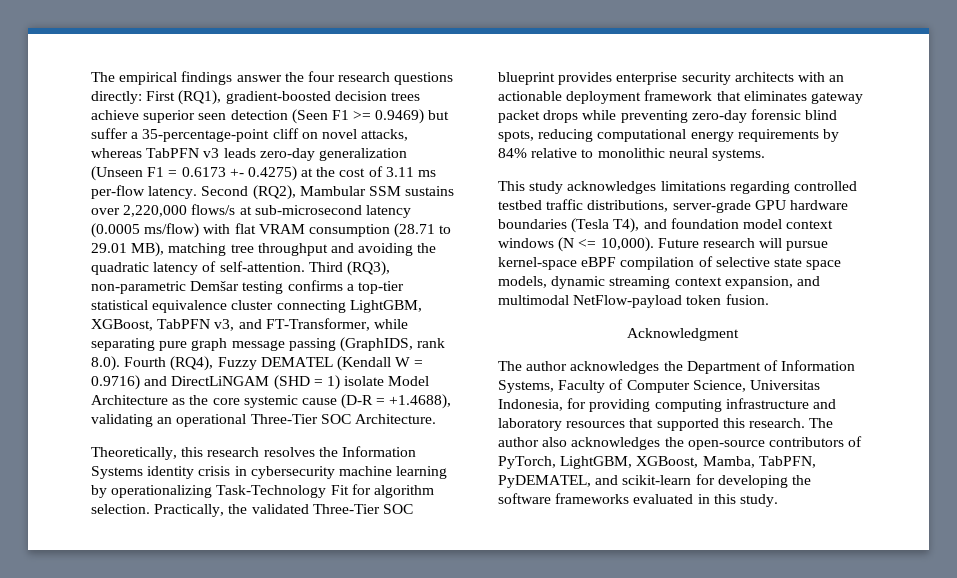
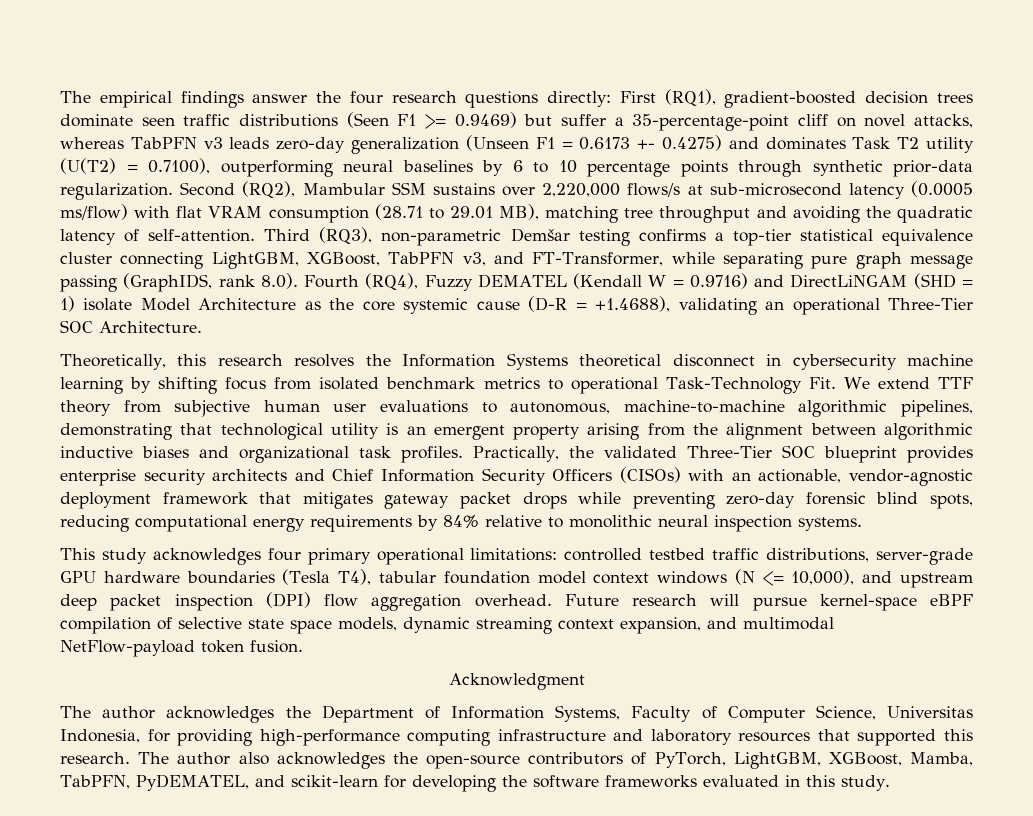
[91,110,288,123] achieve superior seen detection -> [60,114,338,127] dominate seen traffic distributions
[301,166,437,177] [91,185,198,199] at the cost of 3.11 ms per-flow latency. -> [728,137,974,153] [60,158,973,177] [60,183,173,200] and dominates Task T2 utility (U(T2) = 0.7100), outperforming neural baselines by 6 to 10 percentage points through synthetic prior-data regularization.
[147,466,231,479] identity crisis -> [579,354,755,367] theoretical disconnect
[111,484,434,498] [91,504,150,514] operationalizing Task-Technology Fit for algorithm selection. -> [158,377,974,394] [60,400,974,417] [60,423,973,440] [60,446,464,463] shifting focus from isolated benchmark metrics to operational Task-Technology Fit. We extend TTF theory from subjective human user evaluations to autonomous, machine-to-machine algorithmic pipelines, demonstrating that technological utility is an emergent property arising from the alignment between algorithmic inductive biases and organizational task profiles.
[797,72,845,82] [498,91,562,101] with an actionable -> [294,467,974,486] and Chief Information Security Officers (CISOs) with an actionable, vendor-agnostic
[743,91,807,101] eliminates -> [302,492,373,509] mitigates
(708, 153) none -> [714,515,792,532] inspection
[660,181,790,194] limitations regarding -> [267,548,558,565] four primary operational limitations:
[643,219,667,229] and -> [378,571,436,583] tabular
[600,237,654,252] 10,000). -> [791,569,974,588] [60,592,552,611] 10,000), and upstream deep packet inspection (DPI) flow aggregation overhead.
(651, 405) none -> [259,729,400,746] high-performance

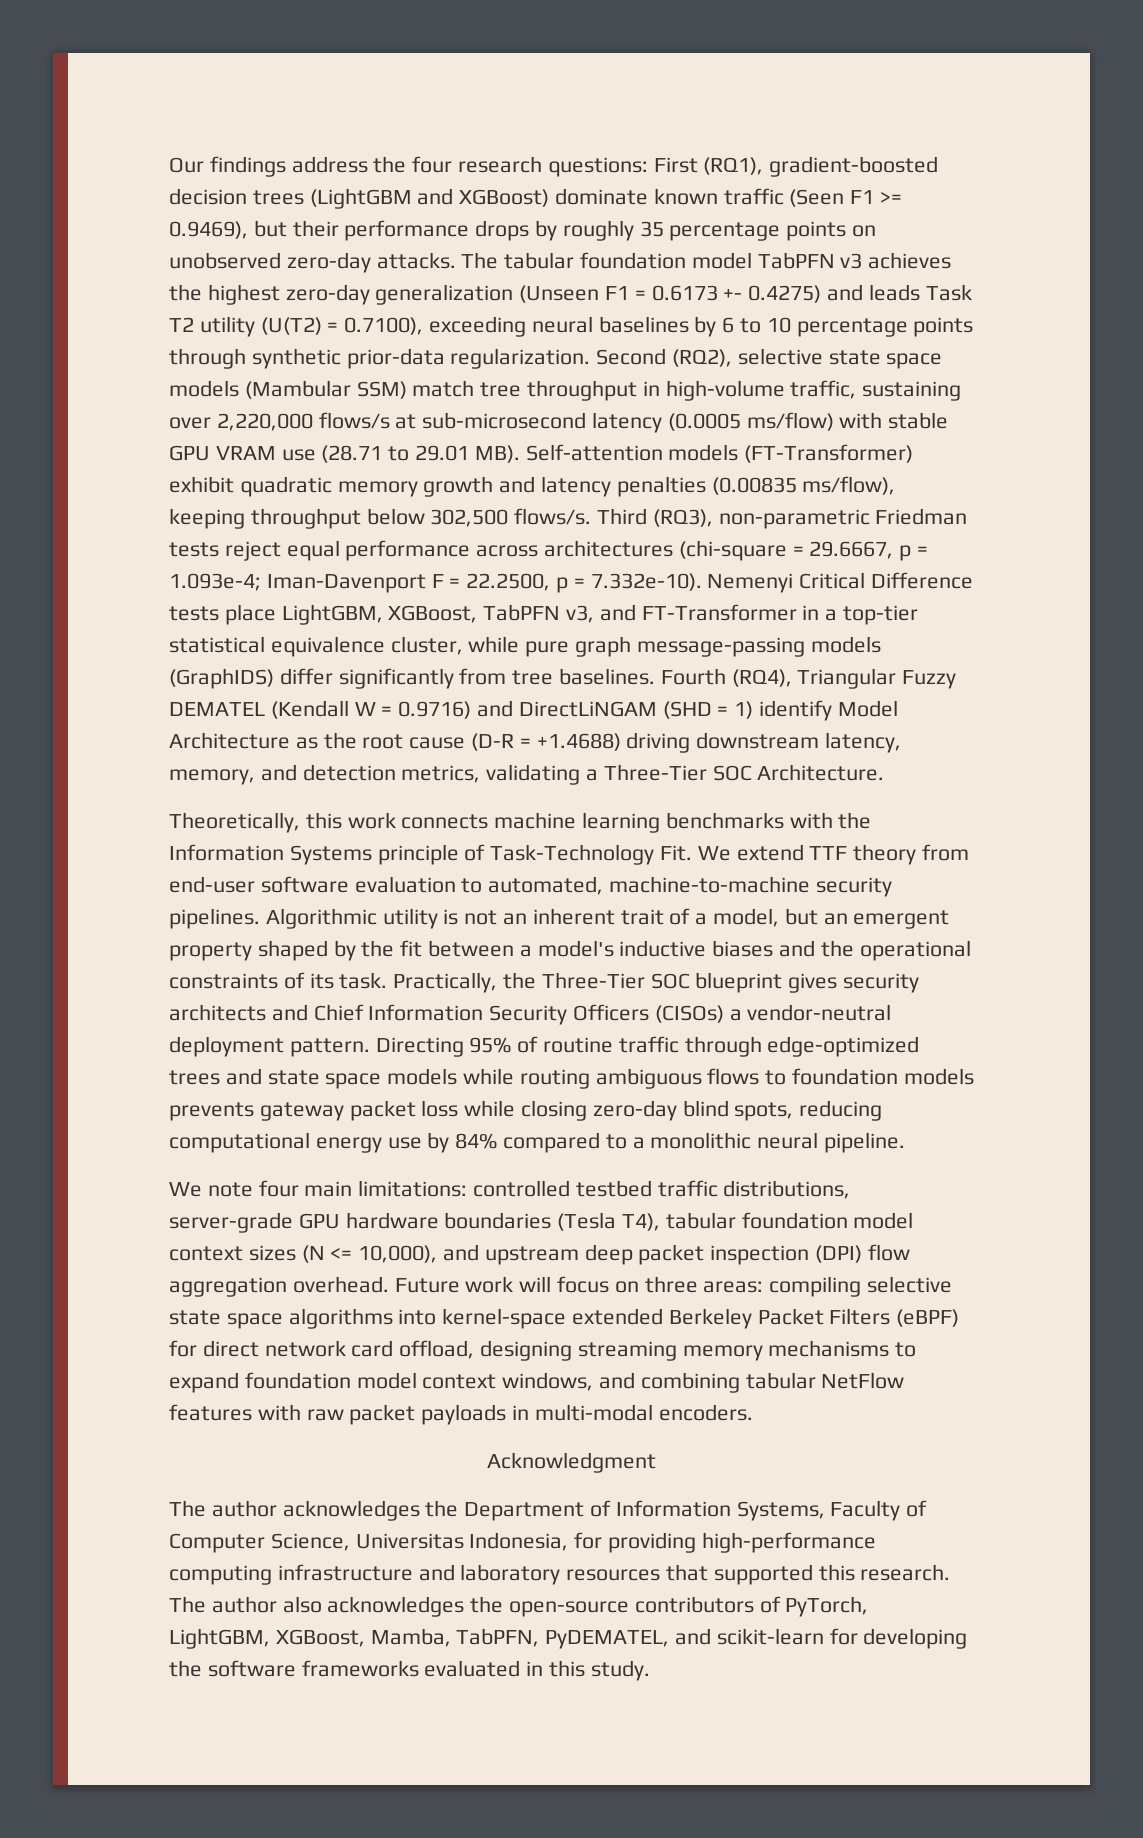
[60,91,308,108] The empirical findings answer -> [169,156,368,177] Our findings address
[465,91,612,108] questions directly: -> [547,157,648,177] questions:
[60,112,973,131] [60,137,270,149] dominate seen traffic distributions (Seen F1 >= 0.9469) but suffer a 35-percentage-point cliff on novel attacks, whereas TabPFN v3 leads -> [309,188,903,209] [169,220,877,241] [169,252,952,273] [169,284,280,305] (LightGBM and XGBoost) dominate known traffic (Seen F1 >= 0.9469), but their performance drops by roughly 35 percentage points on unobserved zero-day attacks. The tabular foundation model TabPFN v3 achieves the highest
[765,137,846,150] dominates -> [868,284,920,301] leads
[220,160,333,177] outperforming -> [429,316,527,337] exceeding
[302,182,495,195] Mambular SSM sustains -> [737,348,943,369] [169,380,962,401] selective state space models (Mambular SSM) match tree throughput in high-volume traffic, sustaining
[176,204,973,223] [60,227,974,246] [60,252,204,269] flat VRAM consumption (28.71 to 29.01 MB), matching tree throughput and avoiding the quadratic latency of self-attention. Third (RQ3), non-parametric Demšar testing confirms a top-tier statistical equivalence cluster connecting -> [888,412,949,429] [169,444,914,463] [169,476,896,497] [169,508,968,529] [169,540,929,561] [169,572,974,593] [169,604,276,625] stable GPU VRAM use (28.71 to 29.01 MB). Self-attention models (FT-Transformer) exhibit quadratic memory growth and latency penalties (0.00835 ms/flow), keeping throughput below 302,500 flows/s. Third (RQ3), non-parametric Friedman tests reject equal performance across architectures (chi-square = 29.6667, p = 1.093e-4; Iman-Davenport F = 22.2500, p = 7.332e-10). Nemenyi Critical Difference tests place
[532,252,973,269] [60,273,298,292] FT-Transformer, while separating pure graph message passing (GraphIDS, rank 8.0). -> [641,604,919,625] [169,636,881,657] [169,668,656,689] FT-Transformer in a top-tier statistical equivalence cluster, while pure graph message-passing models (GraphIDS) differ significantly from tree baselines.
(419, 281) none -> [797,668,897,689] Triangular
[83,298,133,311] isolate -> [759,700,833,721] identify
[362,298,469,314] core systemic -> [362,734,404,749] root
[595,296,880,315] +1.4688), validating an operational -> [536,732,902,753] [169,764,599,785] +1.4688) driving downstream latency, memory, and detection metrics, validating a
[217,353,973,370] [60,377,658,394] research resolves the Information Systems theoretical disconnect in cybersecurity machine learning by shifting focus from isolated benchmark metrics to operational -> [347,812,872,833] [169,844,486,865] work connects machine learning benchmarks with the Information Systems principle of
[174,400,974,417] [60,423,973,440] [60,446,464,463] subjective human user evaluations to autonomous, machine-to-machine algorithmic pipelines, demonstrating that technological utility is an emergent property arising from the alignment between algorithmic inductive biases and organizational task profiles. -> [169,876,892,897] [169,908,950,929] [169,940,971,961] [169,972,388,989] end-user software evaluation to automated, machine-to-machine security pipelines. Algorithmic utility is not an inherent trait of a model, but an emergent property shaped by the fit between a model's inductive biases and the operational constraints of its task.
[603,446,677,458] validated -> (537, 980) none
[907,446,974,463] [60,469,136,486] provides enterprise -> [788,973,838,993] gives
[688,469,974,486] [60,492,866,509] with an actionable, vendor-agnostic deployment framework that mitigates gateway packet drops while preventing zero-day forensic -> [729,1004,892,1021] [169,1036,920,1057] [169,1068,974,1089] [169,1100,677,1121] a vendor-neutral deployment pattern. Directing 95% of routine traffic through edge-optimized trees and state space models while routing ambiguous flows to foundation models prevents gateway packet loss while closing zero-day
[310,515,412,532] requirements -> [387,1137,422,1149] use
[485,515,862,532] [60,548,464,565] relative to monolithic neural inspection systems. // This study acknowledges four primary operational -> [503,1132,906,1153] [169,1180,353,1197] compared to a monolithic neural pipeline. // We note four main
[657,571,728,584] windows -> [248,1245,296,1261] sizes
[632,594,973,611] [60,617,834,634] [60,640,303,657] research will pursue kernel-space eBPF compilation of selective state space models, dynamic streaming context expansion, and multimodal NetFlow-payload token fusion. -> [465,1276,953,1297] [169,1308,960,1329] [169,1340,917,1361] [169,1372,905,1393] [169,1404,753,1425] work will focus on three areas: compiling selective state space algorithms into kernel-space extended Berkeley Packet Filters (eBPF) for direct network card offload, designing streaming memory mechanisms to expand foundation model context windows, and combining tabular NetFlow features with raw packet payloads in multi-modal encoders.

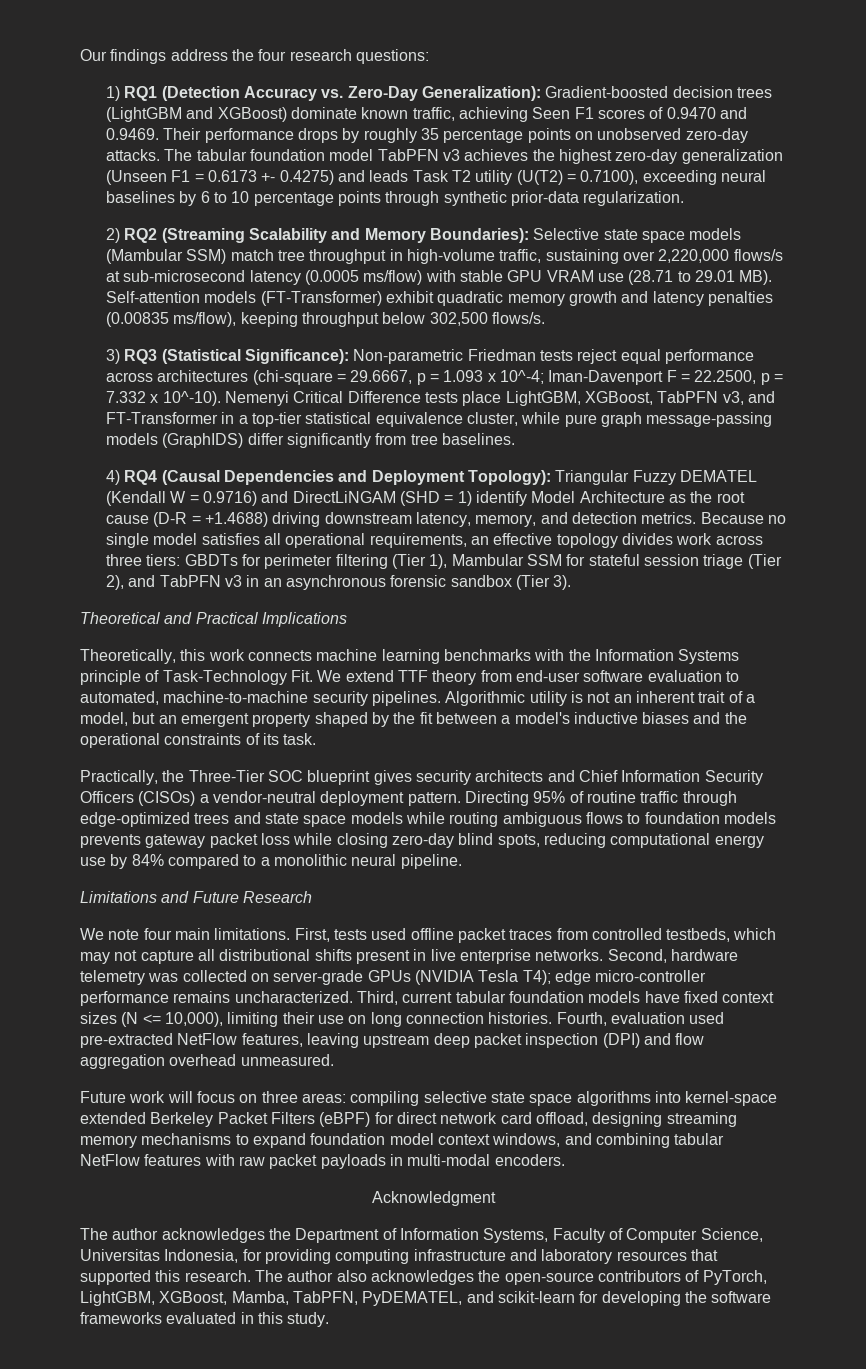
[653,156,939,177] First (RQ1), gradient-boosted -> [106,86,669,101] // 1) RQ1 (Detection Accuracy vs. Zero-Day Generalization): Gradient-boosted
[723,188,903,207] [169,220,339,239] traffic (Seen F1 >= 0.9469), but their -> [412,107,747,122] [106,128,202,140] traffic, achieving Seen F1 scores of 0.9470 and 0.9469. Their
[596,348,823,367] Second (RQ2), selective -> [106,228,600,243] // 2) RQ2 (Streaming Scalability and Memory Boundaries): Selective
[597,508,870,529] Third (RQ3), non-parametric -> [106,349,464,364] // 3) RQ3 (Statistical Significance): Non-parametric
[169,573,261,591] 1.093e-4; -> [443,370,545,384] 1.093 x 10^-4;
[590,573,702,591] 7.332e-10). -> [106,391,221,406] 7.332 x 10^-10).
[660,668,792,687] Fourth (RQ4), -> [106,470,552,485] // 4) RQ4 (Causal Dependencies and Deployment Topology):
[401,764,885,785] metrics, validating a Three-Tier SOC Architecture. -> [641,512,786,524] [106,533,763,548] [106,554,782,569] [106,575,572,590] [80,612,347,627] metrics. Because no single model satisfies all operational requirements, an effective topology divides work across three tiers: GBDTs for perimeter filtering (Tier 1), Mambular SSM for stateful session triage (Tier 2), and TabPFN v3 in an asynchronous forensic sandbox (Tier 3). // Theoretical and Practical Implications
(388, 980) none -> (317, 739) //
(906, 1142) none -> [80,891,312,903] // Limitations and Future Research
[358,1180,851,1199] [169,1212,914,1233] limitations: controlled testbed traffic distributions, server-grade GPU hardware boundaries (Tesla T4), tabular foundation model -> [214,928,777,943] [80,949,738,964] [80,970,707,985] [80,991,718,1006] limitations. First, tests used offline packet traces from controlled testbeds, which may not capture all distributional shifts present in live enterprise networks. Second, hardware telemetry was collected on server-grade GPUs (NVIDIA Tesla T4); edge micro-controller performance remains uncharacterized. Third, current tabular foundation models have fixed
[443,1244,480,1261] and -> [227,1012,725,1027] [80,1033,359,1048] limiting their use on long connection histories. Fourth, evaluation used pre-extracted NetFlow features, leaving
(863, 1254) none -> [643,1033,671,1045] and
[292,1276,389,1293] overhead. -> [169,1054,334,1066] overhead unmeasured. //
[701,1532,876,1553] high-performance -> (331, 1256) none

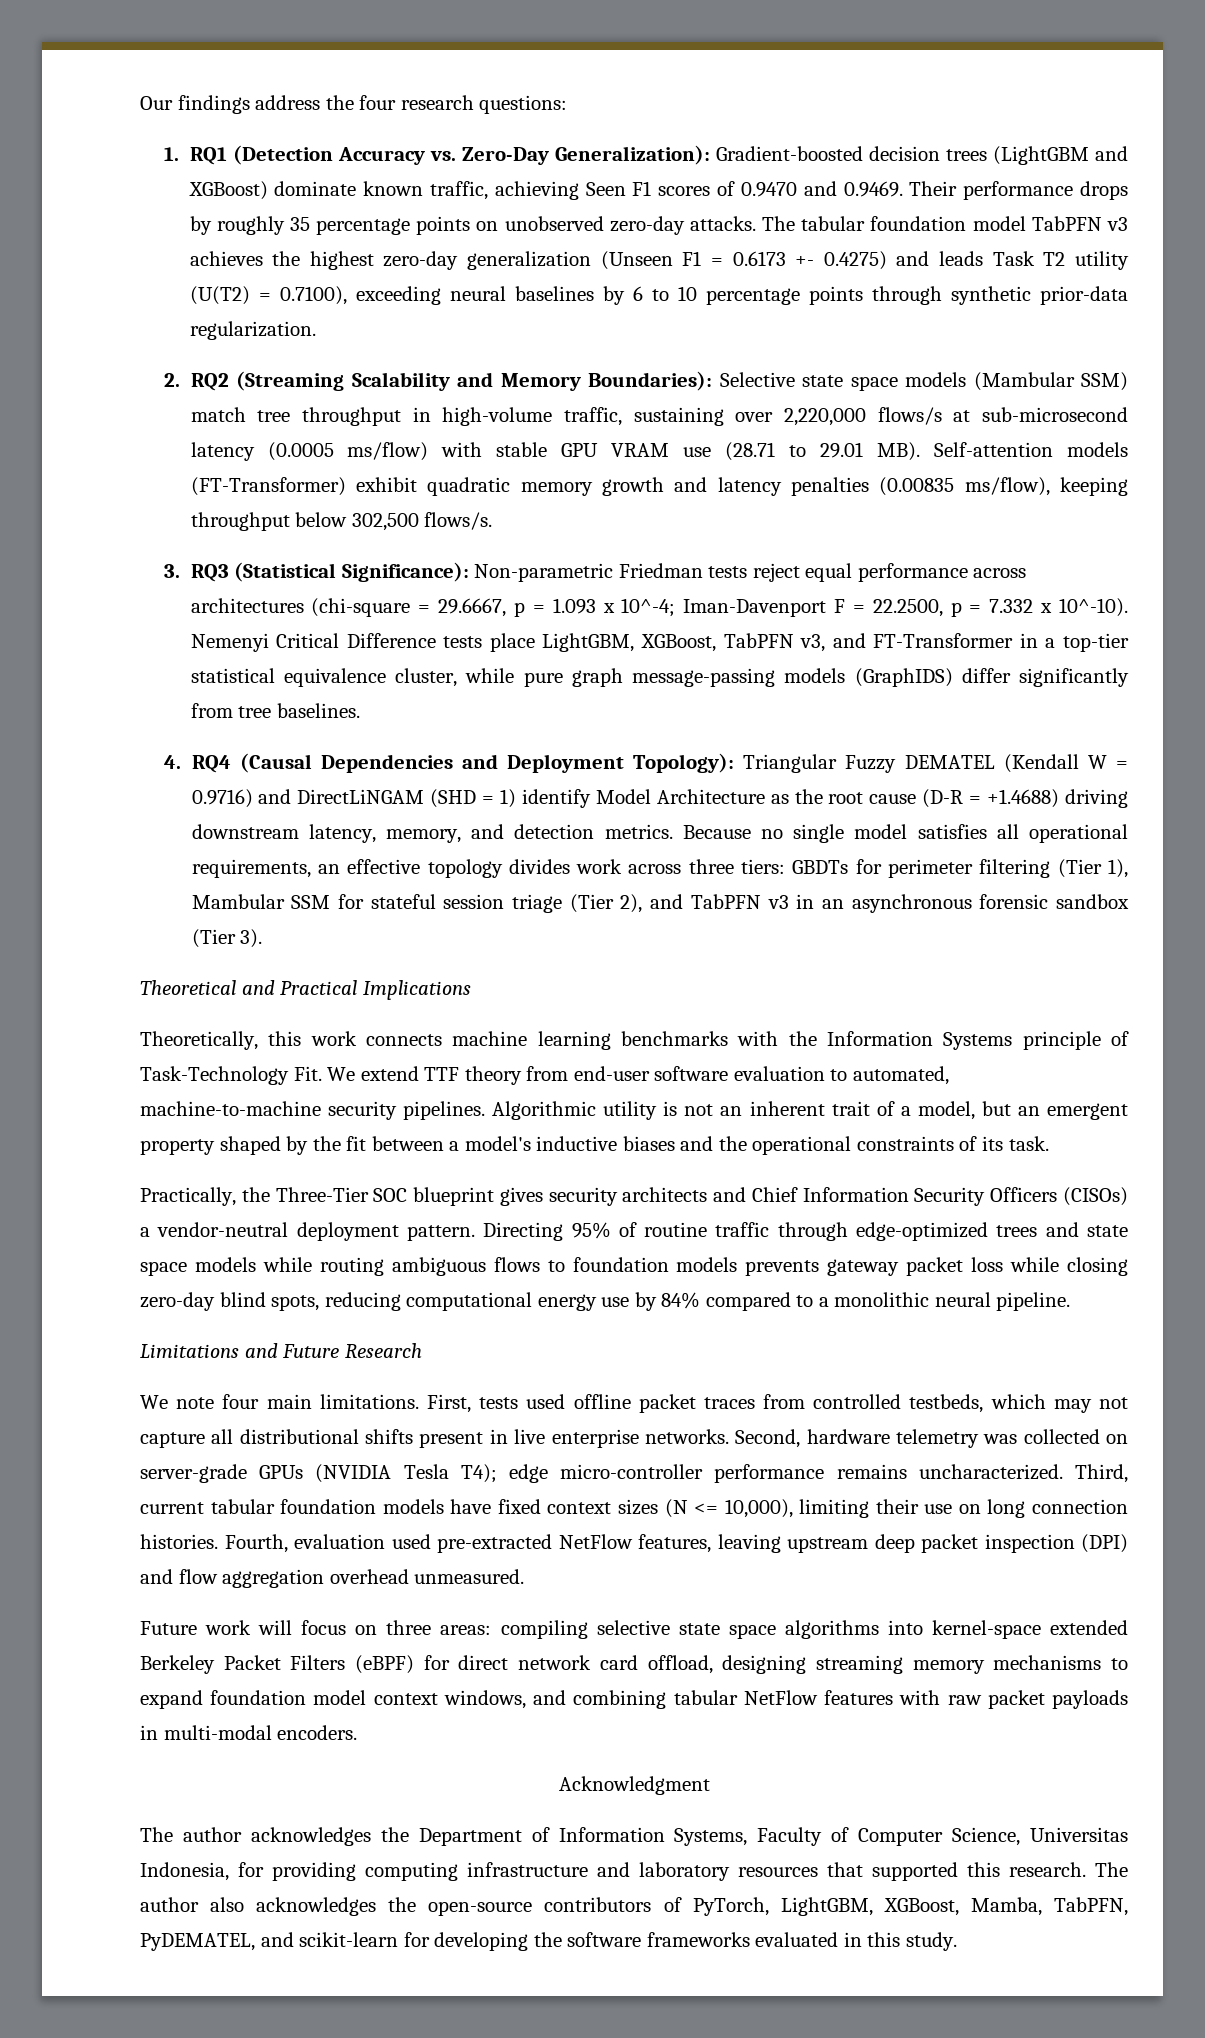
[106,86,121,101] 1) -> [164,147,180,161] 1.
[106,228,121,243] 2) -> [164,373,181,387] 2.
[106,349,121,364] 3) -> [164,564,181,578] 3.
[106,470,121,485] 4) -> [164,755,182,769] 4.

